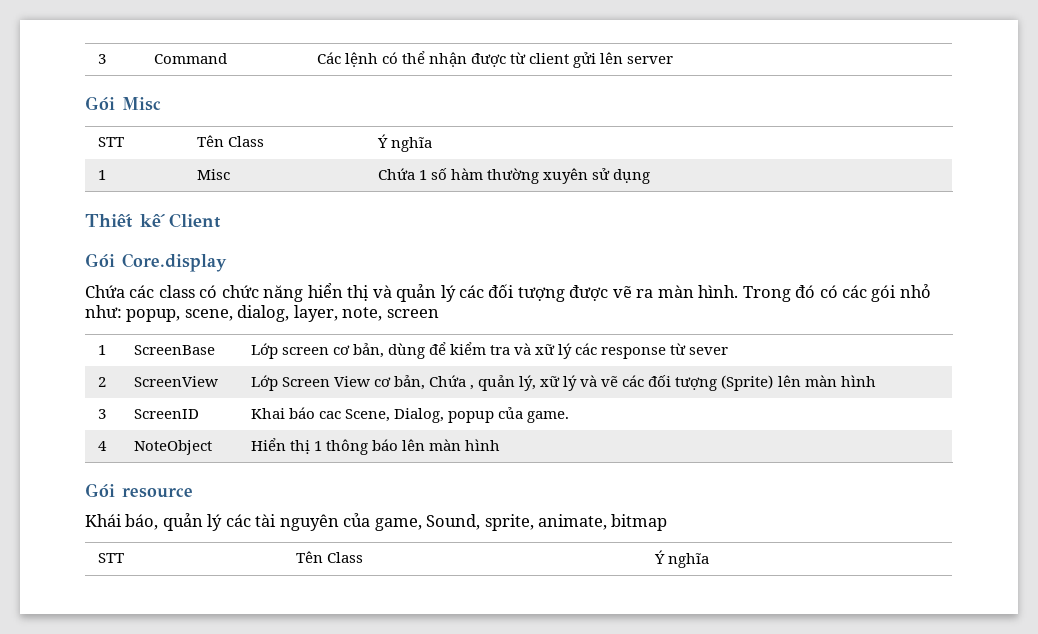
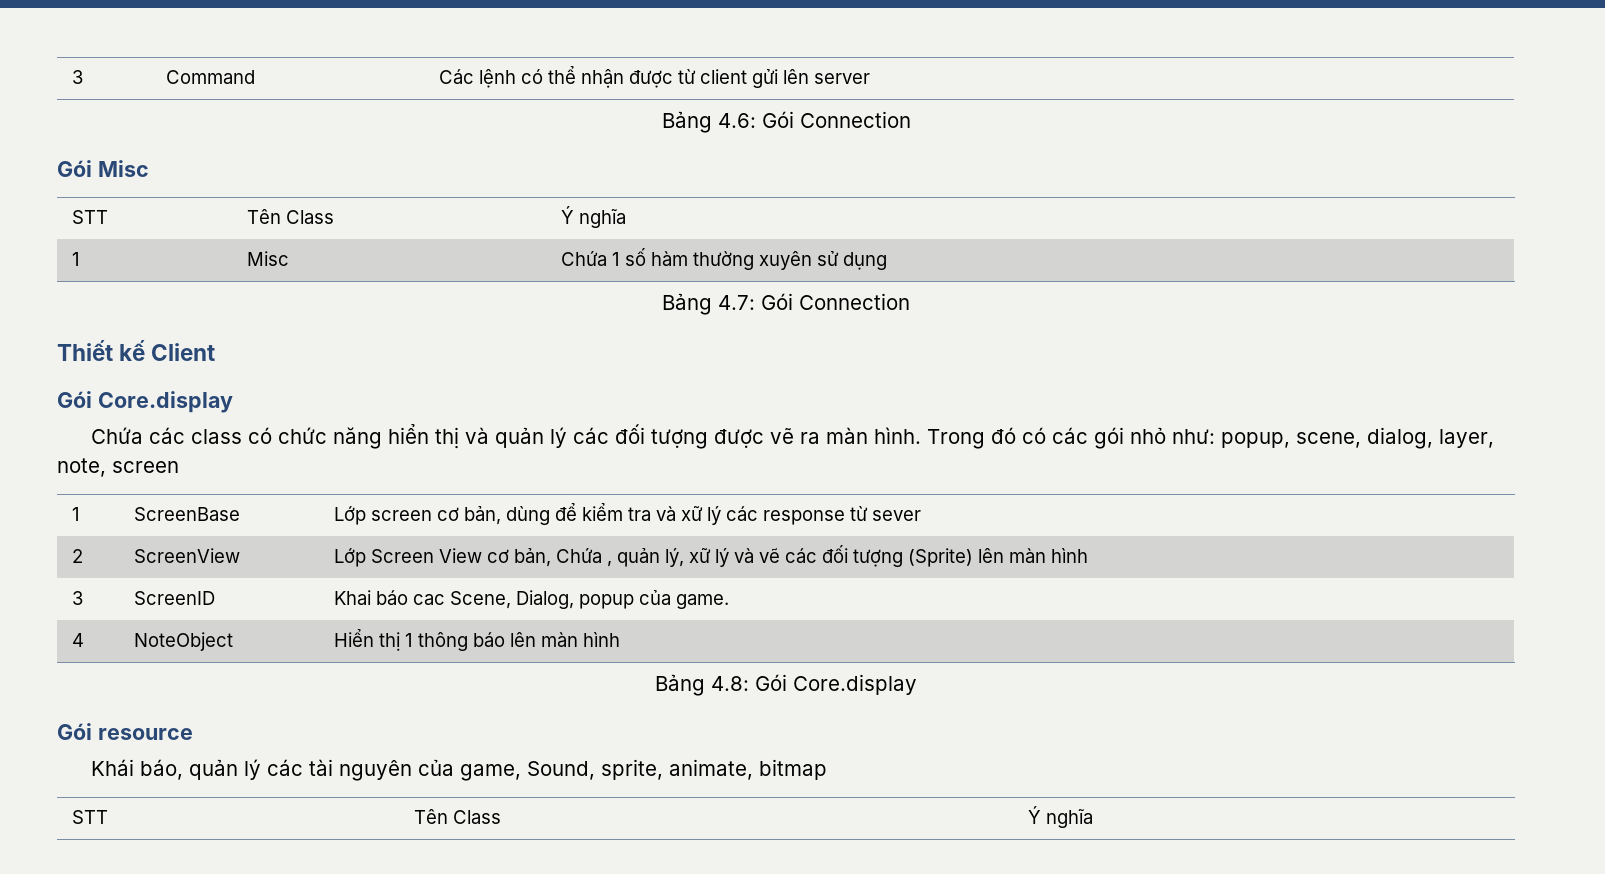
(674, 60) none -> [661,111,911,133] // Bảng 4.6: Gói Connection
(651, 176) none -> [662,293,910,315] // Bảng 4.7: Gói Connection
(501, 445) none -> [655,674,917,696] // Bảng 4.8: Gói Core.display

